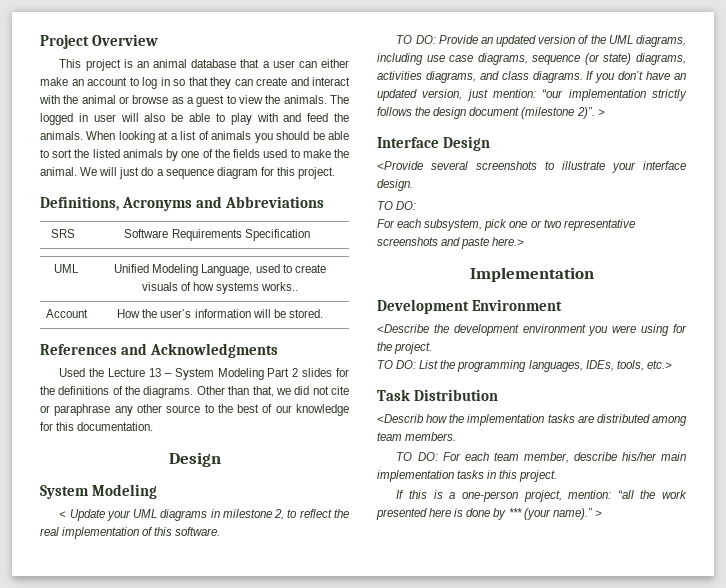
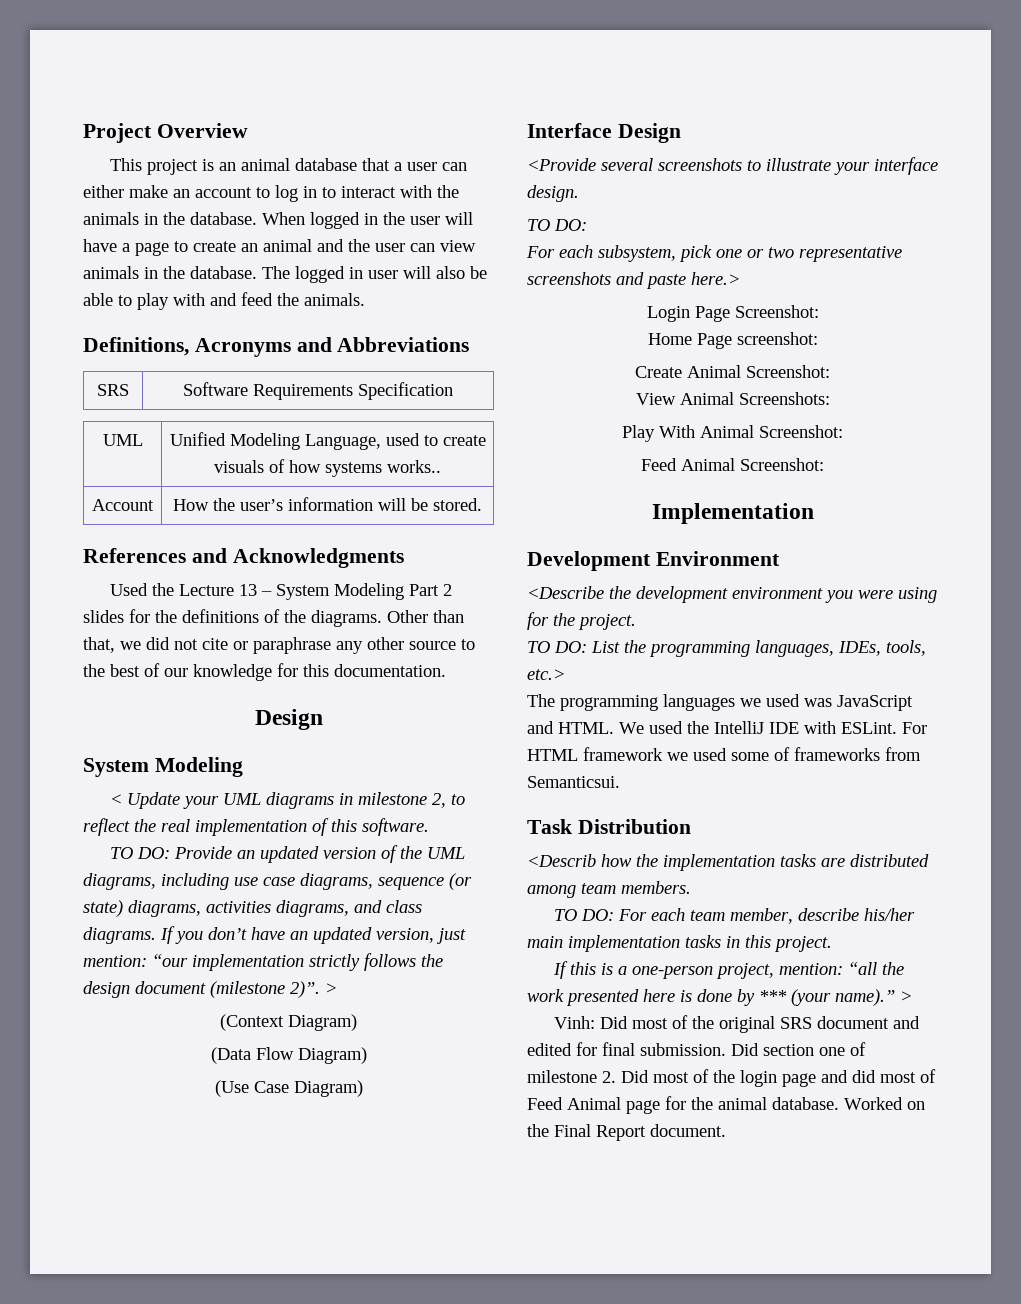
[173,77,350,89] [39,95,327,107] so that they can create and interact with the animal or browse as a guest to view the animals. -> [322,185,459,198] [83,212,473,229] [83,239,476,256] [83,266,257,279] to interact with the animals in the database. When logged in the user will have a page to create an animal and the user can view animals in the database.
[86,131,349,143] [40,149,349,161] [40,167,336,179] When looking at a list of animals you should be able to sort the listed animals by one of the fields used to make the animal. We will just do a sequence diagram for this project. -> (365, 299) none
(605, 112) none -> [220,1014,357,1031] [210,1047,367,1064] [214,1080,363,1097] // (Context Diagram) // (Data Flow Diagram) // (Use Case Diagram)
(525, 241) none -> [646,305,819,322] [647,332,818,349] [635,365,830,378] [635,392,830,405] [622,425,843,442] [641,458,824,471] // Login Page Screenshot: // Home Page screenshot: // Create Animal Screenshot: // View Animal Screenshots: // Play With Animal Screenshot: // Feed Animal Screenshot:
(672, 364) none -> [527,694,913,711] [527,721,927,734] [527,747,921,761] [527,776,620,788] // The programming languages we used was JavaScript and HTML. We used the IntelliJ IDE with ESLint. For HTML framework we used some of frameworks from Semanticsui.
(602, 513) none -> [553,1015,920,1033] [527,1042,866,1056] [527,1069,936,1087] [527,1096,925,1114] [527,1124,726,1141] // Vinh: Did most of the original SRS document and edited for final submission. Did section one of milestone 2. Did most of the login page and did most of Feed Animal page for the animal database. Worked on the Final Report document.

